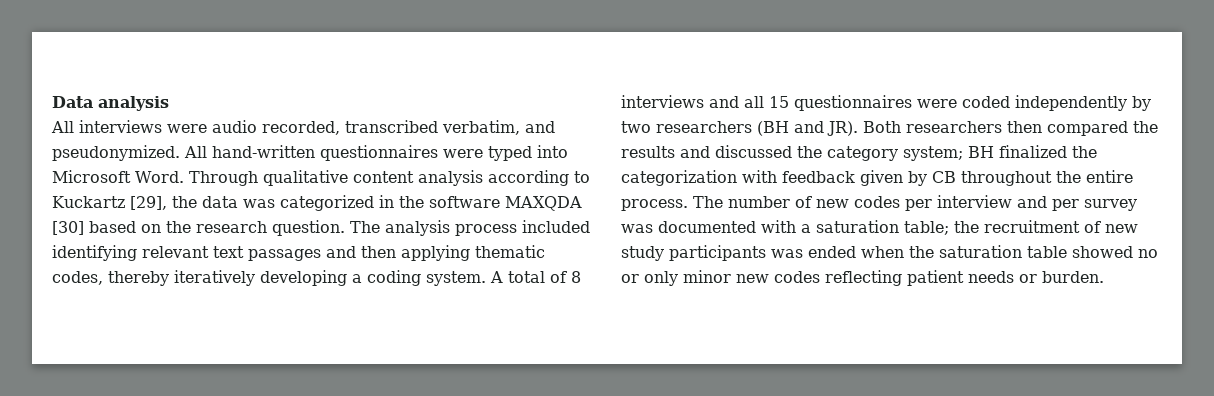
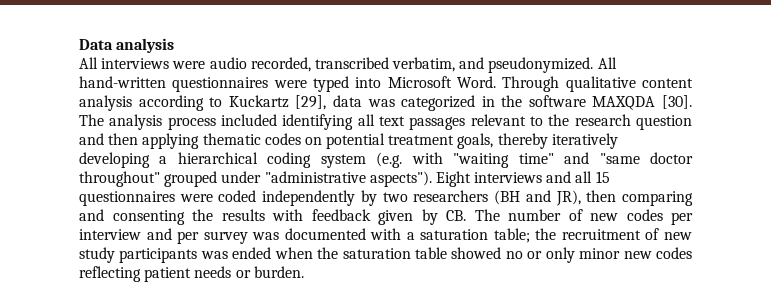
[172,196,197,208] the -> (327, 102) none
[52,220,345,236] [30] based on the research question. -> [662,95,692,109] [30].
[142,246,209,258] relevant -> [357,114,375,126] all
[326,245,545,261] [52,270,581,286] and then applying thematic codes, thereby iteratively developing a coding system. A total of 8 -> [470,114,692,130] [79,133,618,149] [79,152,693,168] [79,171,471,187] relevant to the research question and then applying thematic codes on potential treatment goals, thereby iteratively developing a hierarchical coding system (e.g. with "waiting time" and "same doctor throughout" grouped under "administrative aspects"). Eight
[827,121,1158,136] [621,145,1097,161] [621,170,1133,186] [621,199,688,211] JR). Both researchers then compared the results and discussed the category system; BH finalized the categorization with feedback given by CB throughout the entire process. -> [555,190,694,206] [79,209,466,225] JR), then comparing and consenting the results with feedback given by CB.

